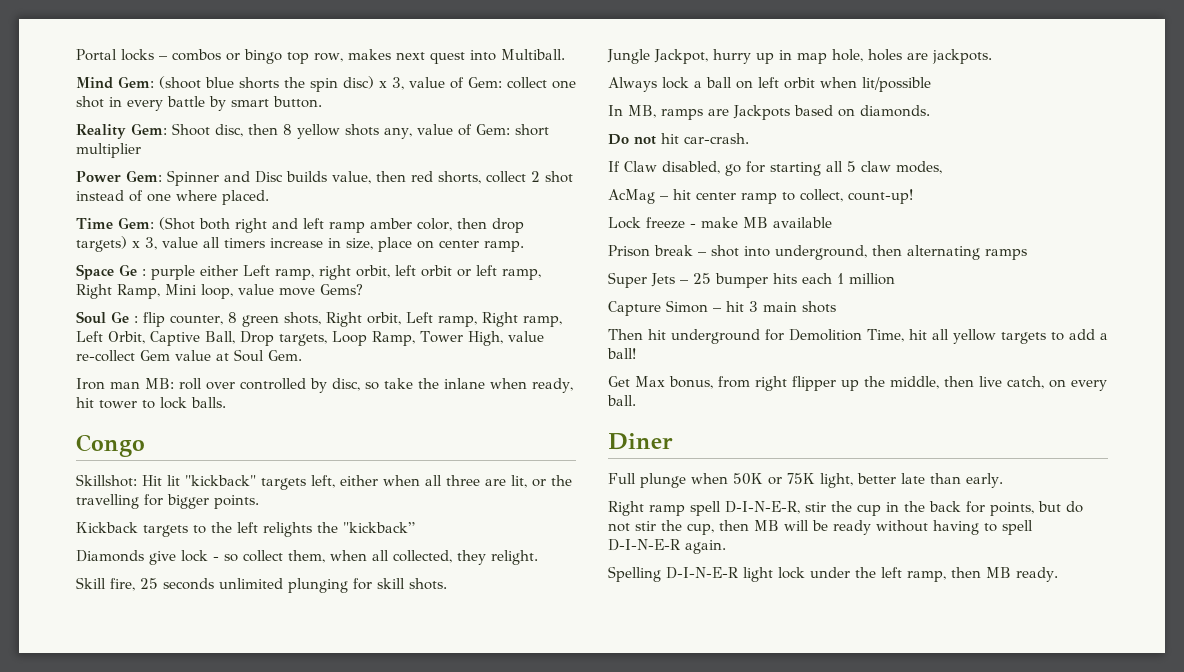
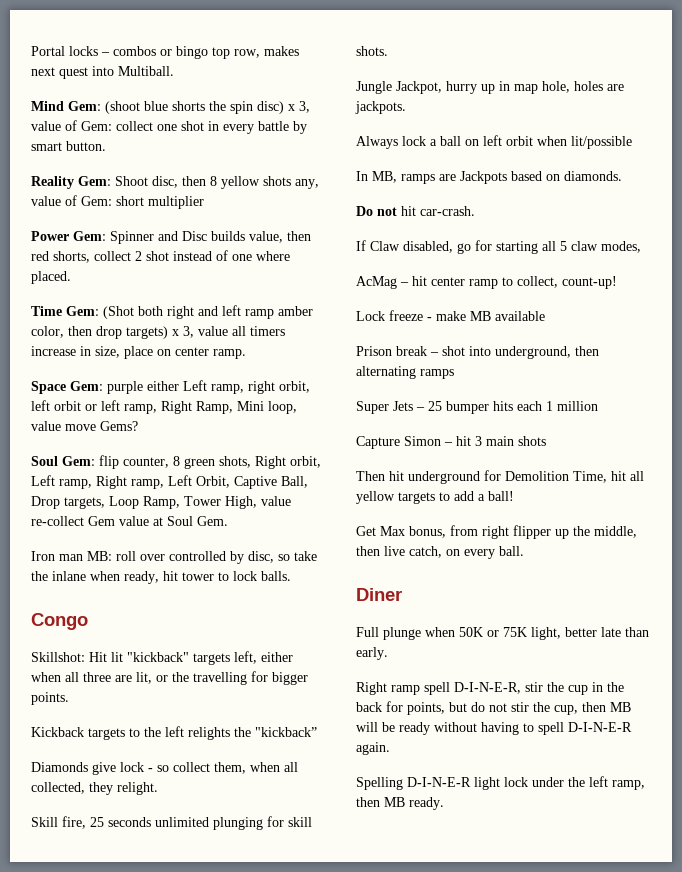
[119,264,146,276] Ge : -> [70,381,103,391] Gem:
[111,311,138,323] Ge : -> [62,456,95,466] Gem:

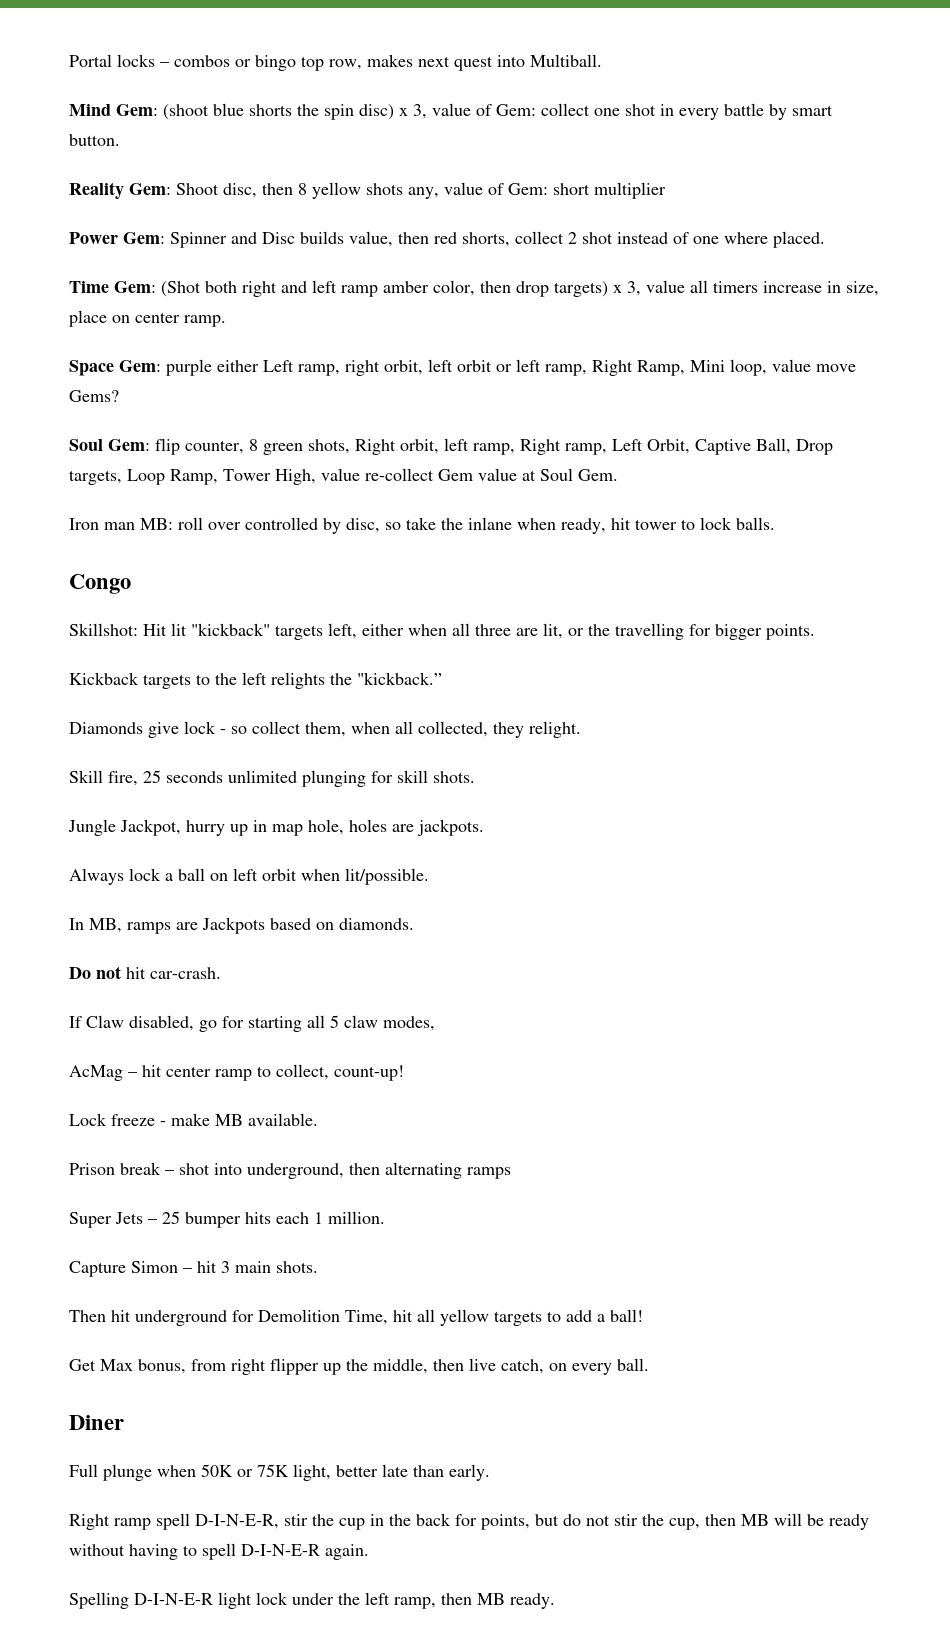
[31,475,55,486] Left -> [444,438,469,451] left
[255,727,317,737] "kickback” -> [357,672,442,685] "kickback.”
[571,136,632,149] lit/possible -> [345,868,429,885] lit/possible.
[495,311,545,321] available -> [248,1113,318,1126] available.
[557,401,598,411] million -> [328,1211,385,1224] million.
[518,436,546,446] shots -> [276,1261,318,1273] shots.

